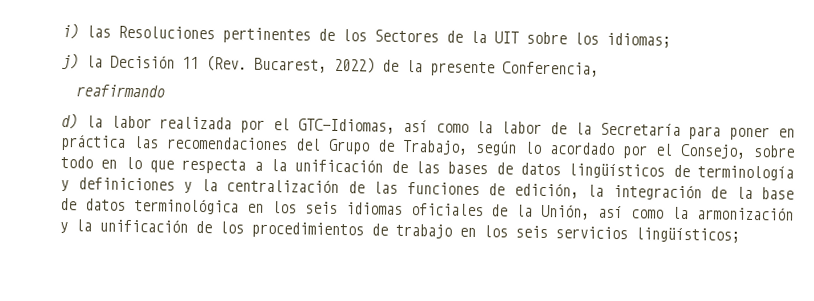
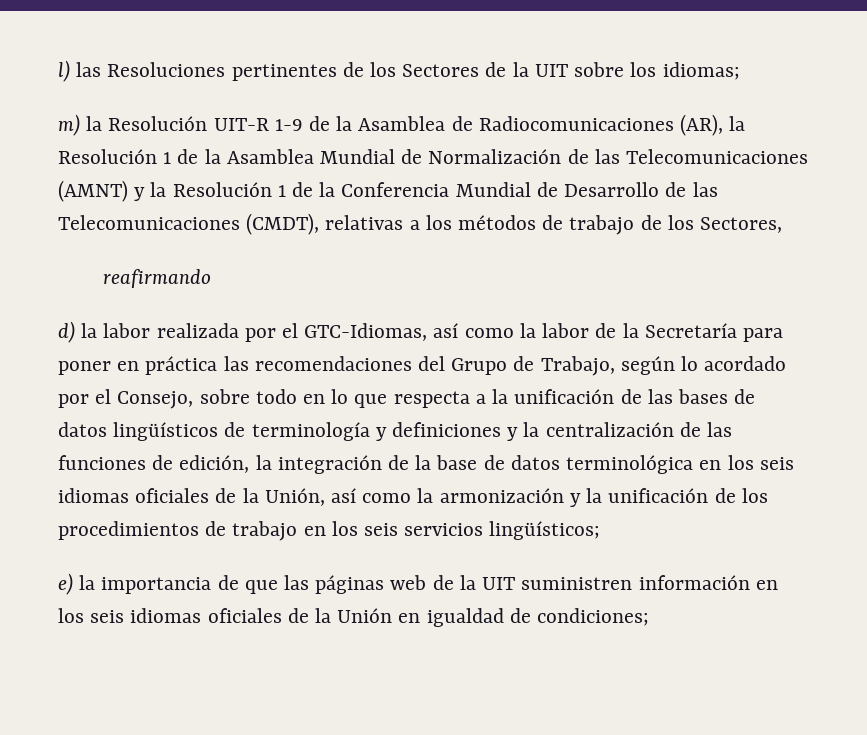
[62,23,79,40] i) -> [58,60,70,82] l)
[61,52,599,77] j) la Decisión 11 (Rev. Bucarest, 2022) de la presente Conferencia, -> [58,114,746,136] [58,149,809,164] [58,180,718,202] [58,213,783,235] m) la Resolución UIT-R 1-9 de la Asamblea de Radiocomunicaciones (AR), la Resolución 1 de la Asamblea Mundial de Normalización de las Telecomunicaciones (AMNT) y la Resolución 1 de la Conferencia Mundial de Desarrollo de las Telecomunicaciones (CMDT), relativas a los métodos de trabajo de los Sectores,
(740, 235) none -> [58,573,778,595] [58,608,650,627] // e) la importancia de que las páginas web de la UIT suministren información en los seis idiomas oficiales de la Unión en igualdad de condiciones;

